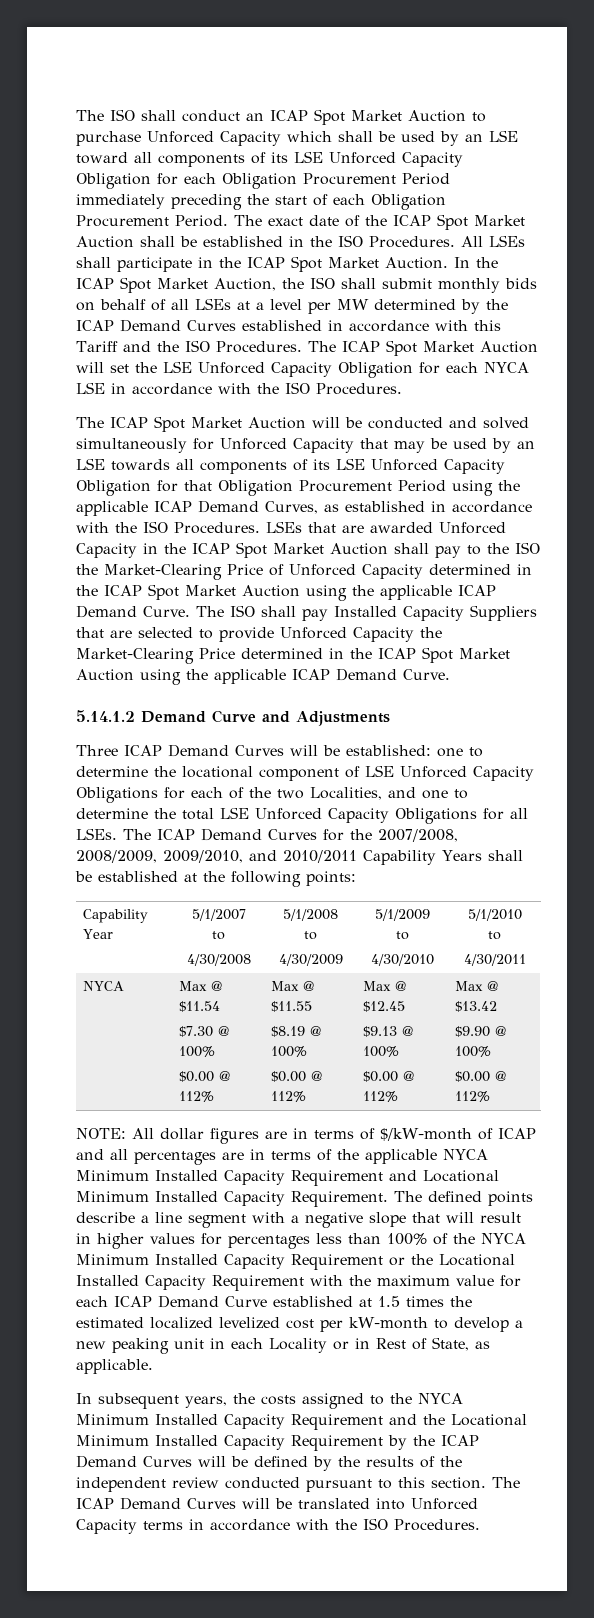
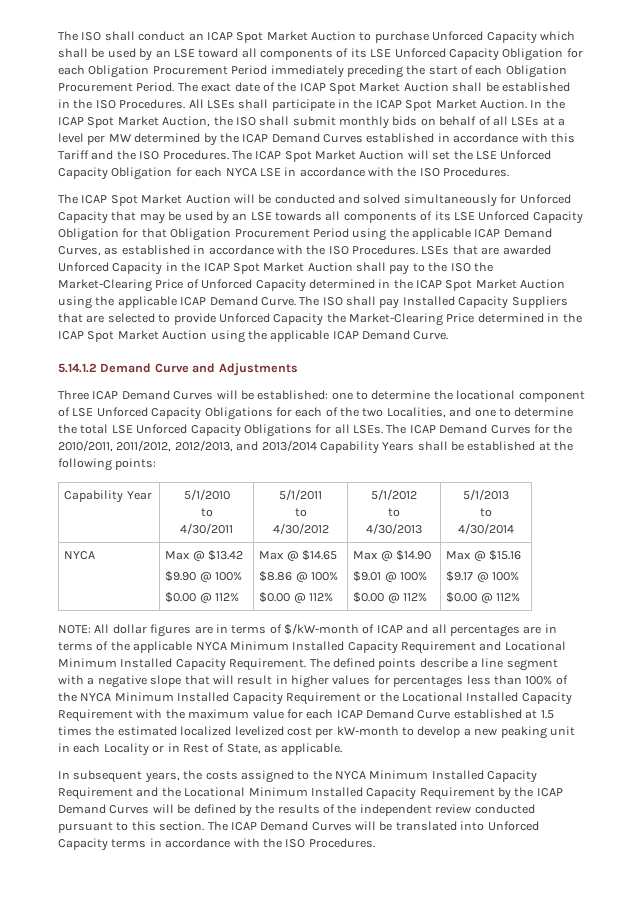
[378,829,458,842] [76,850,357,863] 2007/2008, 2008/2009, 2009/2010, and 2010/2011 -> [58,440,317,452] 2010/2011, 2011/2012, 2012/2013, and 2013/2014
[191,909,246,921] [212,931,225,940] [186,954,251,966] [283,909,338,921] [304,931,317,940] [278,954,343,966] [375,909,430,921] [396,931,409,940] [371,954,434,966] [467,909,522,921] [488,931,501,940] [463,954,526,966] 5/1/2007 // to // 4/30/2008 | 5/1/2008 // to // 4/30/2009 | 5/1/2009 // to // 4/30/2010 | 5/1/2010 // to // 4/30/2011 -> [183,489,230,500] [200,508,213,517] [180,523,233,534] [279,489,322,500] [294,508,307,517] [272,523,329,534] [371,489,417,500] [388,508,400,517] [366,523,422,534] [463,489,509,500] [480,508,492,517] [458,523,514,534] 5/1/2010 // to // 4/30/2011 | 5/1/2011 // to // 4/30/2012 | 5/1/2012 // to // 4/30/2013 | 5/1/2013 // to // 4/30/2014
[178,1001,220,1012] [178,1026,229,1037] [178,1046,215,1057] [178,1071,230,1082] [178,1091,214,1102] [270,981,314,991] [270,1001,312,1012] [270,1026,321,1037] [270,1046,307,1057] [270,1071,322,1082] [270,1091,306,1102] [362,981,406,991] [362,1001,405,1012] [362,1026,413,1037] [362,1046,399,1057] [362,1071,414,1082] [362,1091,398,1102] [454,981,498,991] [454,1001,497,1012] [454,1026,490,1037] $11.54 // $7.30 @ 100% // $0.00 @ 112% | Max @ $11.55 // $8.19 @ 100% // $0.00 @ 112% | Max @ $12.45 // $9.13 @ 100% // $0.00 @ 112% | Max @ $13.42 // $9.90 -> [208,550,244,561] [165,571,243,583] [165,592,240,604] [259,550,338,562] [259,571,339,583] [259,592,334,604] [353,550,432,562] [353,571,428,583] [353,592,428,604] [446,550,522,562] [446,571,474,582] $13.42 // $9.90 @ 100% // $0.00 @ 112% | Max @ $14.65 // $8.86 @ 100% // $0.00 @ 112% | Max @ $14.90 // $9.01 @ 100% // $0.00 @ 112% | Max @ $15.16 // $9.17

